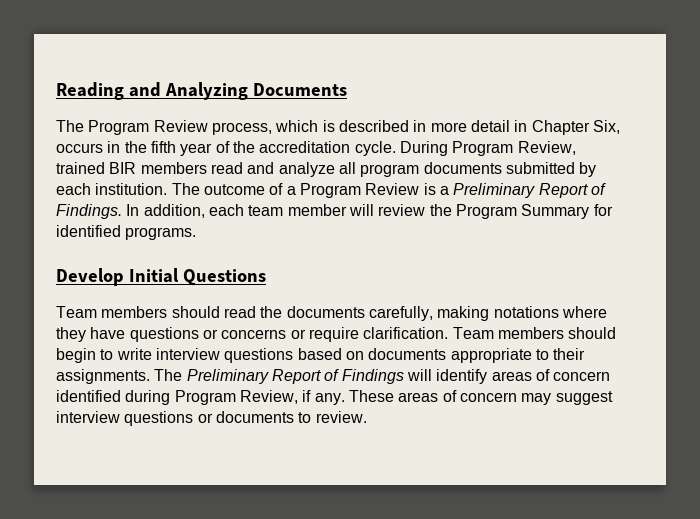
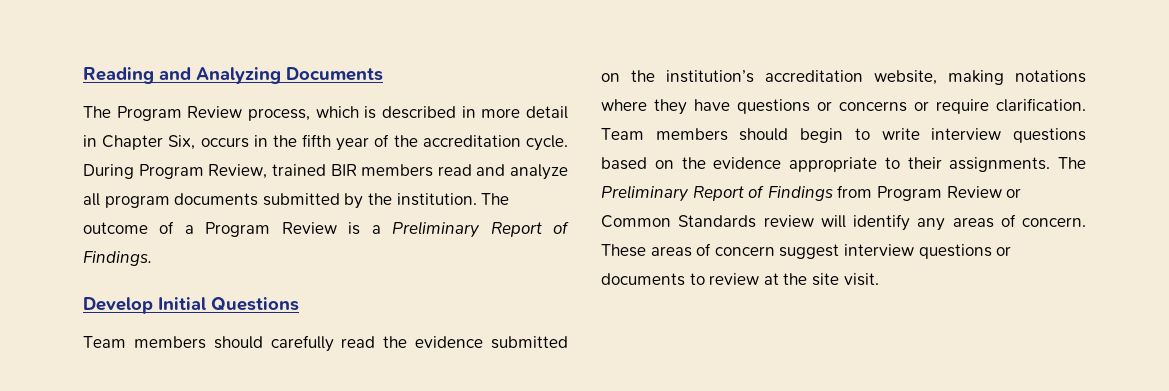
[56,183,91,195] each -> [367,193,392,205] the
[126,204,613,219] [56,225,197,240] In addition, each team member will review the Program Summary for identified programs. -> (152, 258) none
(220, 312) none -> [270,335,334,352] carefully
[286,306,433,321] documents carefully, -> [415,336,568,349] [601,70,937,85] evidence submitted on the institution’s accreditation website,
[368,348,447,360] documents -> [681,157,782,169] the evidence
(404, 376) none -> [837,185,1022,201] [601,215,814,228] from Program Review or Common Standards review
[491,369,611,381] [56,390,345,405] areas of concern identified during Program Review, if any. -> [917,214,1086,231] any areas of concern.
[521,393,552,405] may -> (775, 251) none
[315,411,367,423] review. -> [709,273,879,286] review at the site visit.

